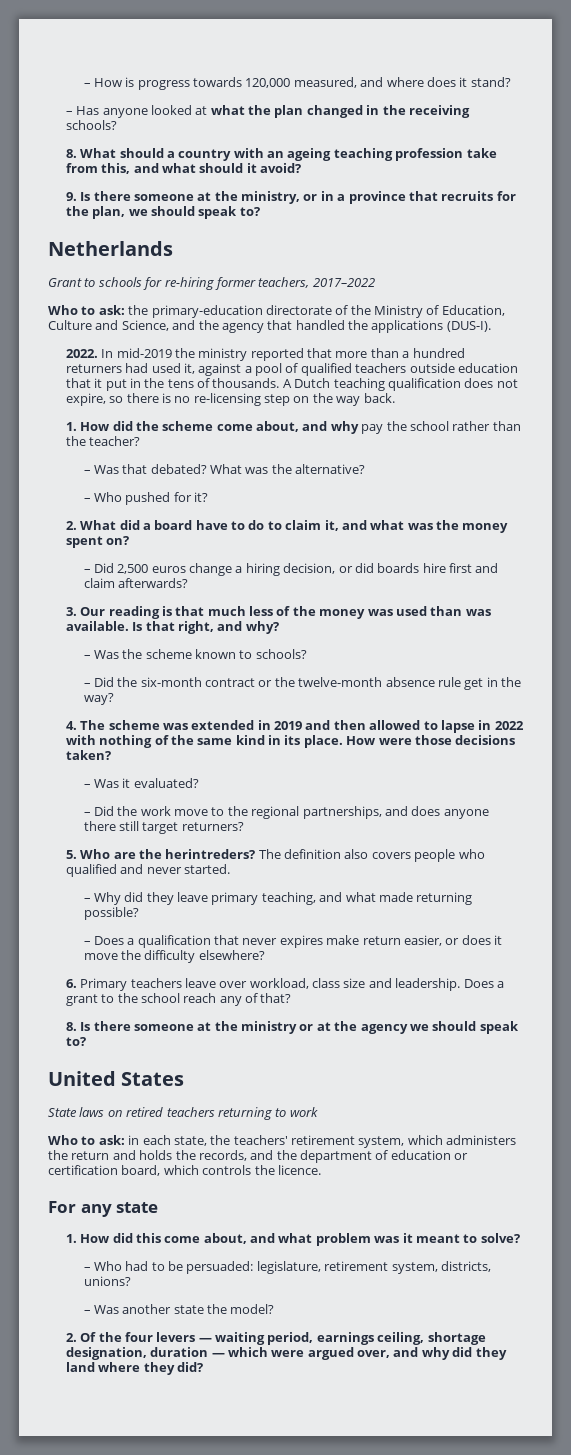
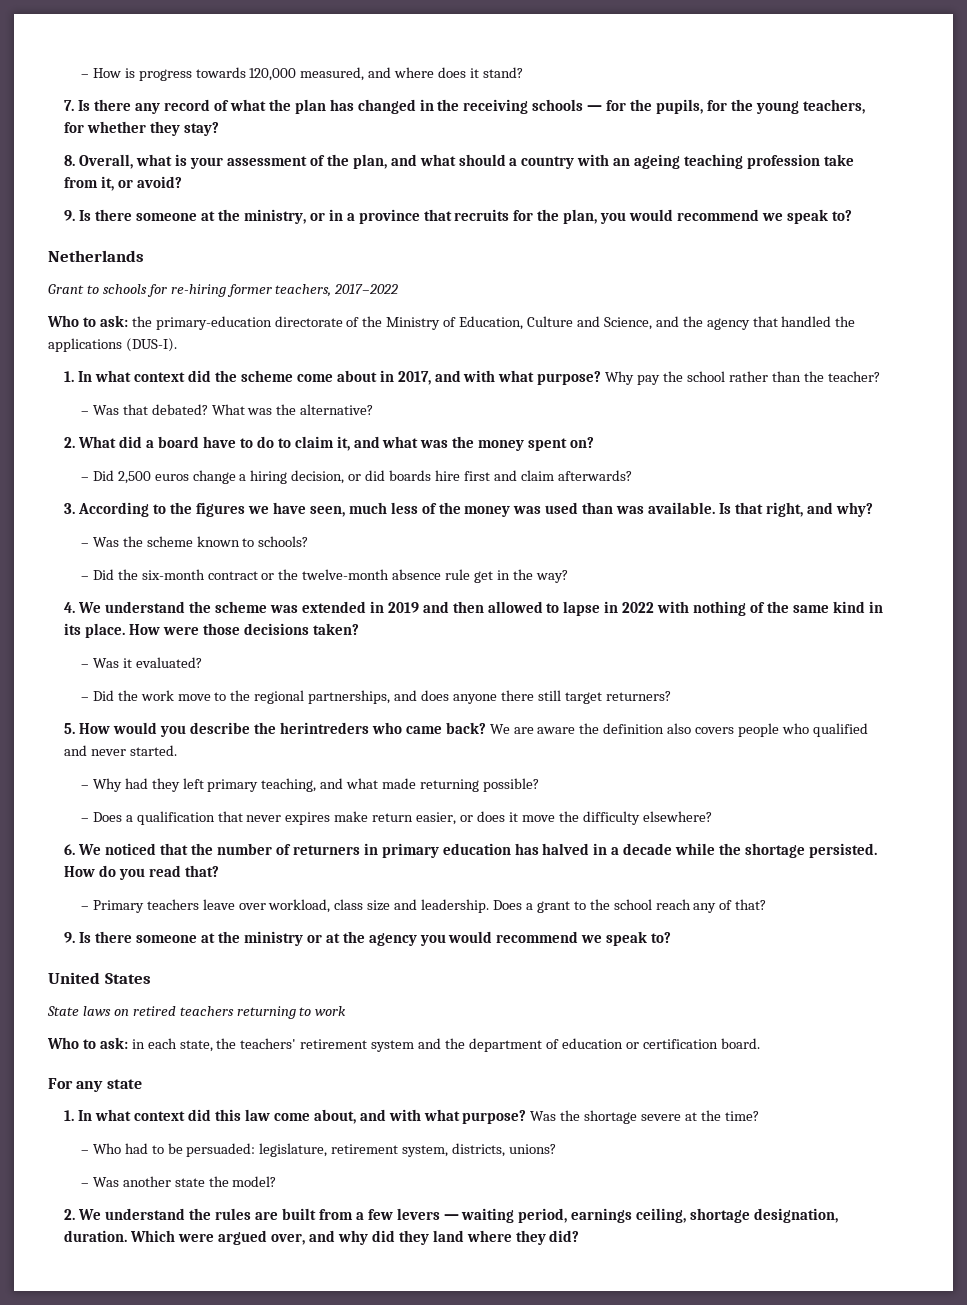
[65,105,208,118] – Has anyone looked at -> [64,99,230,114] 7. Is there any record of
(304, 111) none -> [329,99,354,111] has
[65,120,117,130] [65,148,117,158] schools? // 8. What -> [532,99,865,114] [64,121,220,136] [64,154,456,169] schools — for the pupils, for the young teachers, for whether they stay? // 8. Overall, what is your assessment of the plan, and what
[101,163,257,174] this, and what should it -> [101,176,134,191] it, or
[128,206,195,216] we should -> [600,209,783,224] you would recommend we
[65,348,465,361] [65,363,518,376] [65,378,518,391] [65,393,395,406] [65,421,359,434] 2022. In mid-2019 the ministry reported that more than a hundred returners had used it, against a pool of qualified teachers outside education that it put in the tens of thousands. A Dutch teaching qualification does not expire, so there is no re-licensing step on the way back. // 1. How did the scheme come about, and why -> [64,370,635,385] 1. In what context did the scheme come about in 2017, and with what purpose? Why
[83,492,209,505] // – Who pushed for it? -> (374, 409) none
[80,606,205,619] Our reading is that -> [78,502,345,517] According to the figures we have seen,
[80,720,106,730] The -> [78,601,212,613] We understand the
[80,849,281,859] Who are the herintreders? The -> [79,722,600,737] How would you describe the herintreders who came back? We are aware the
[124,892,209,905] did they leave -> [124,778,204,792] had they left
(77, 983) none -> [78,843,877,858] [64,865,220,880] [80,906,89,910] We noticed that the number of returners in primary education has halved in a decade while the shortage persisted. How do you read that? // –
[65,1022,77,1031] 8. -> [64,932,76,943] 9.
[409,1021,477,1031] we should -> [419,931,603,946] you would recommend we
[358,1135,517,1148] [48,1150,247,1161] system, which administers the return and holds the records, -> [371,1040,415,1052] system
[121,1165,321,1176] board, which controls the licence. -> [720,1038,760,1049] board.
[80,1234,110,1243] How -> [78,1109,186,1121] In what context
[164,1233,520,1246] come about, and what problem was it meant to solve? -> [244,1109,759,1124] law come about, and with what purpose? Was the shortage severe at the time?
[80,1332,153,1342] Of the four -> [78,1208,393,1220] We understand the rules are built from a few
[150,1347,268,1357] duration — which -> [64,1230,176,1242] duration. Which

